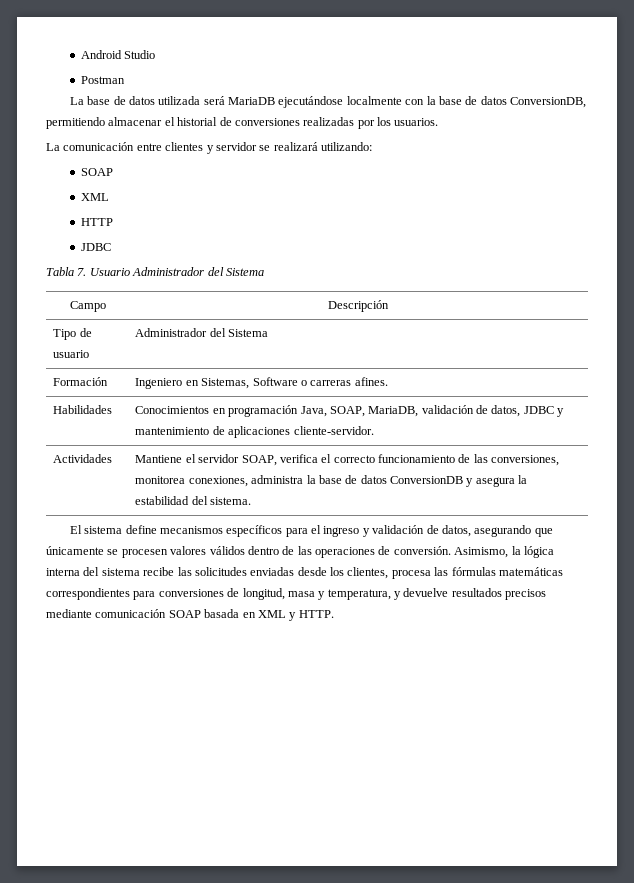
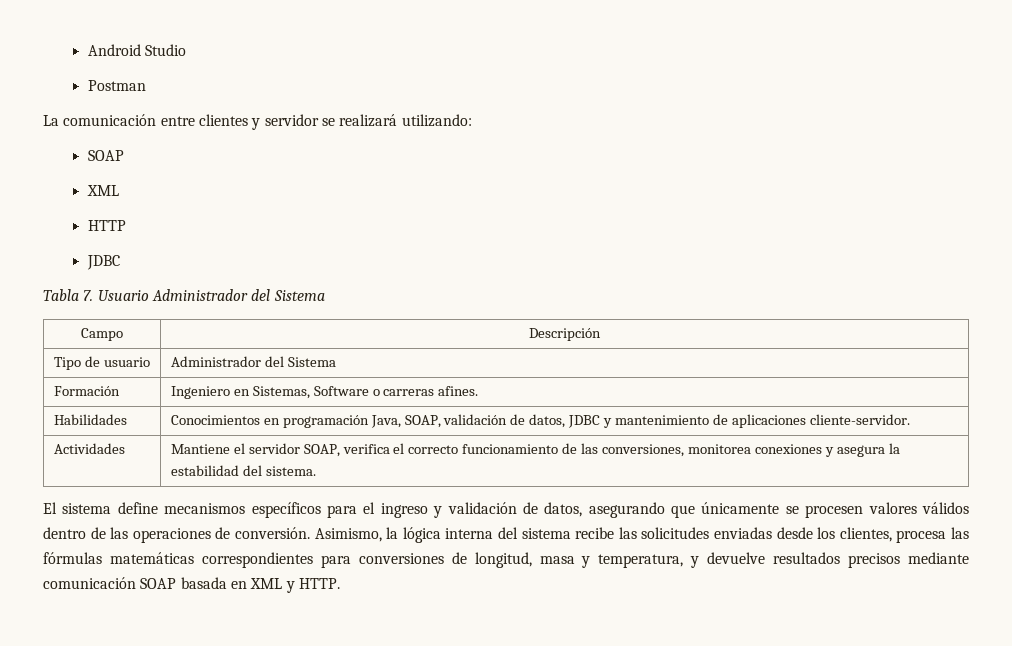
[69,96,587,108] [46,117,439,129] // La base de datos utilizada será MariaDB ejecutándose localmente con la base de datos ConversionDB, permitiendo almacenar el historial de conversiones realizadas por los usuarios. -> (146, 85) none
[368,406,419,417] MariaDB, -> (441, 421) none
[188,475,464,487] conexiones, administra la base de datos ConversionDB -> [754,444,822,454] conexiones

